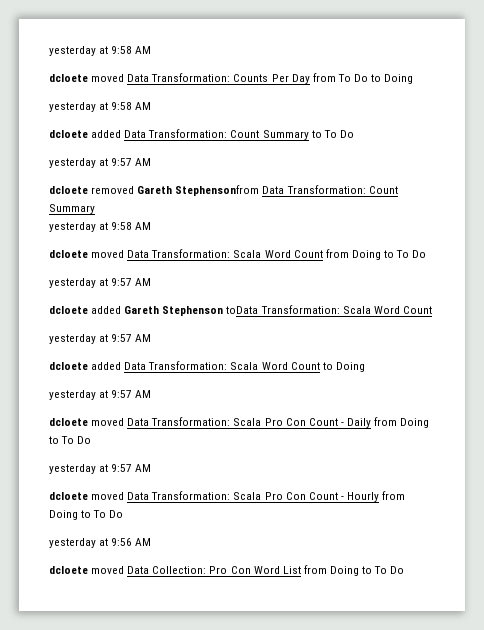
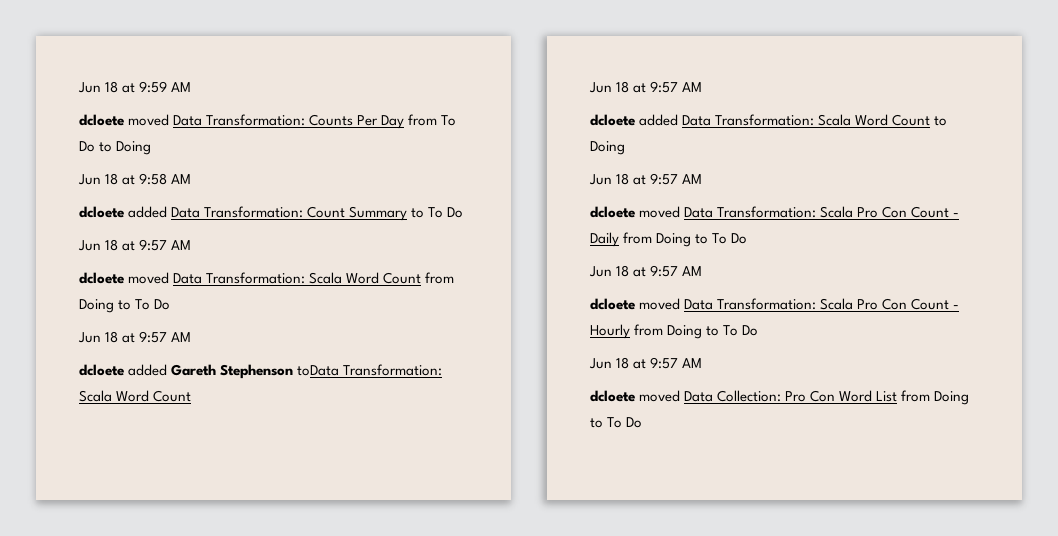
[49,46,133,56] yesterday at 9:58 -> [78,81,168,93] Jun 18 at 9:59
[49,102,96,112] yesterday -> [78,173,119,185] Jun 18
[49,158,152,168] [49,185,398,196] [49,204,95,214] [49,222,152,232] yesterday at 9:57 AM // dcloete removed Gareth Stephensonfrom Data Transformation: Count Summary // yesterday at 9:58 AM -> [78,239,192,251] Jun 18 at 9:57 AM
[49,278,96,288] yesterday -> [78,331,119,343] Jun 18
[49,334,96,344] yesterday -> [589,81,630,93] Jun 18
[49,390,96,400] yesterday -> [589,173,630,185] Jun 18
[49,464,96,474] yesterday -> [589,265,630,277] Jun 18
[49,538,133,548] yesterday at 9:56 -> [589,357,679,369] Jun 18 at 9:57

